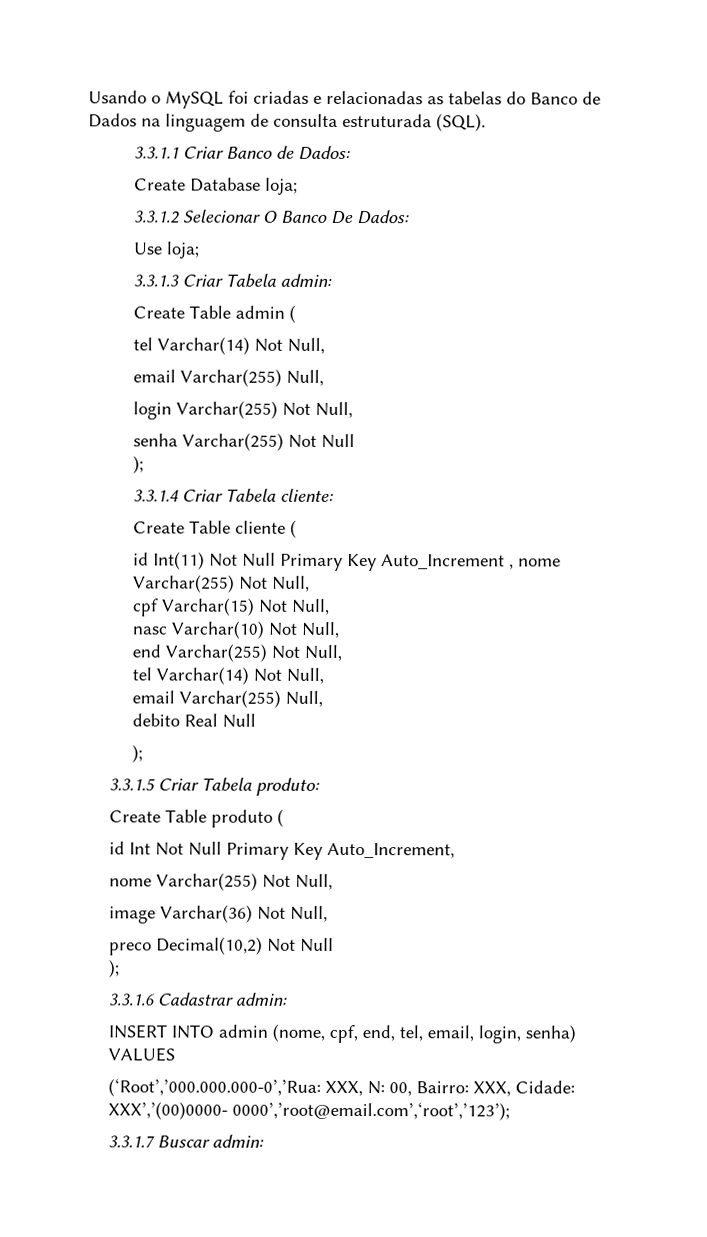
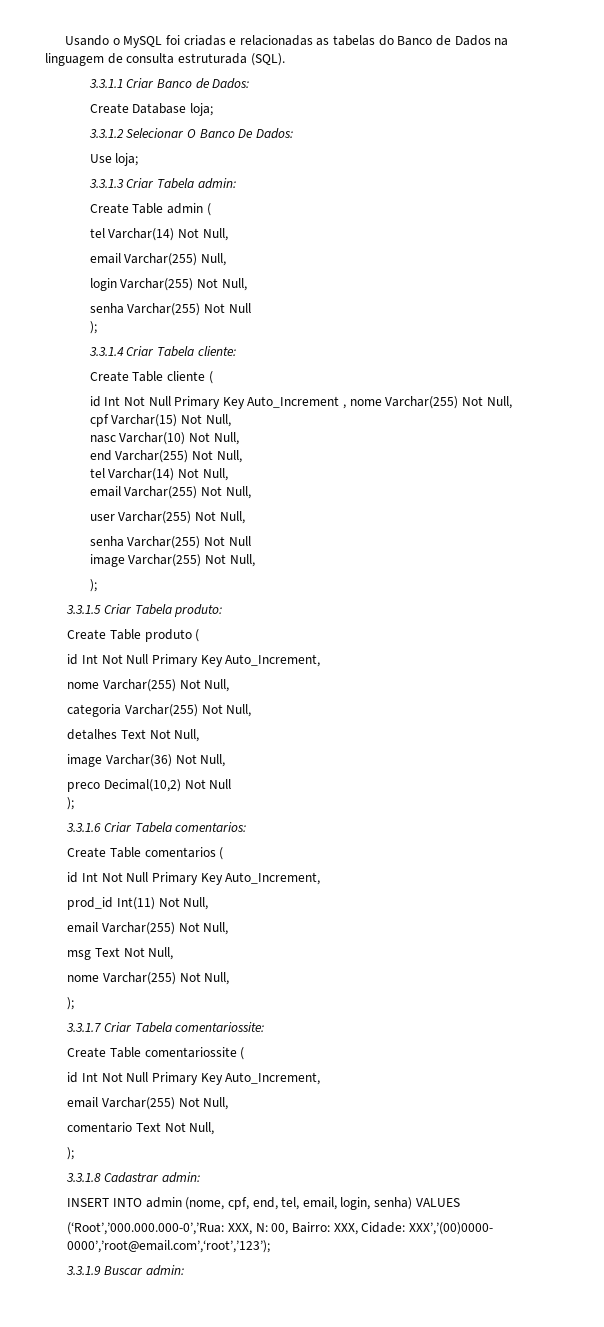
[152,551,205,570] Int(11) -> [104,396,121,406] Int
[284,690,323,707] [131,713,256,728] Null, // debito Real Null -> [200,486,251,499] [89,511,245,524] [89,536,251,549] [89,554,255,567] Not Null, // user Varchar(255) Not Null, // senha Varchar(255) Not Null // image Varchar(255) Not Null,
(333, 881) none -> [67,704,252,717] [67,729,200,742] // categoria Varchar(255) Not Null, // detalhes Text Not Null,
(156, 999) none -> [103,822,247,833] [67,847,224,860] [67,872,321,885] [67,897,209,910] [67,922,229,935] [67,947,174,960] [67,972,230,985] [67,997,75,1010] [66,1022,265,1033] [67,1047,245,1060] [67,1072,321,1085] [67,1097,229,1110] [67,1122,215,1135] [67,1147,75,1160] [66,1173,102,1182] Criar Tabela comentarios: // Create Table comentarios ( // id Int Not Null Primary Key Auto_Increment, // prod_id Int(11) Not Null, // email Varchar(255) Not Null, // msg Text Not Null, // nome Varchar(255) Not Null, // ); // 3.3.1.7 Criar Tabela comentariossite: // Create Table comentariossite ( // id Int Not Null Primary Key Auto_Increment, // email Varchar(255) Not Null, // comentario Text Not Null, // ); // 3.3.1.8
[107,1135,155,1148] 3.3.1.7 -> [66,1266,102,1275] 3.3.1.9

